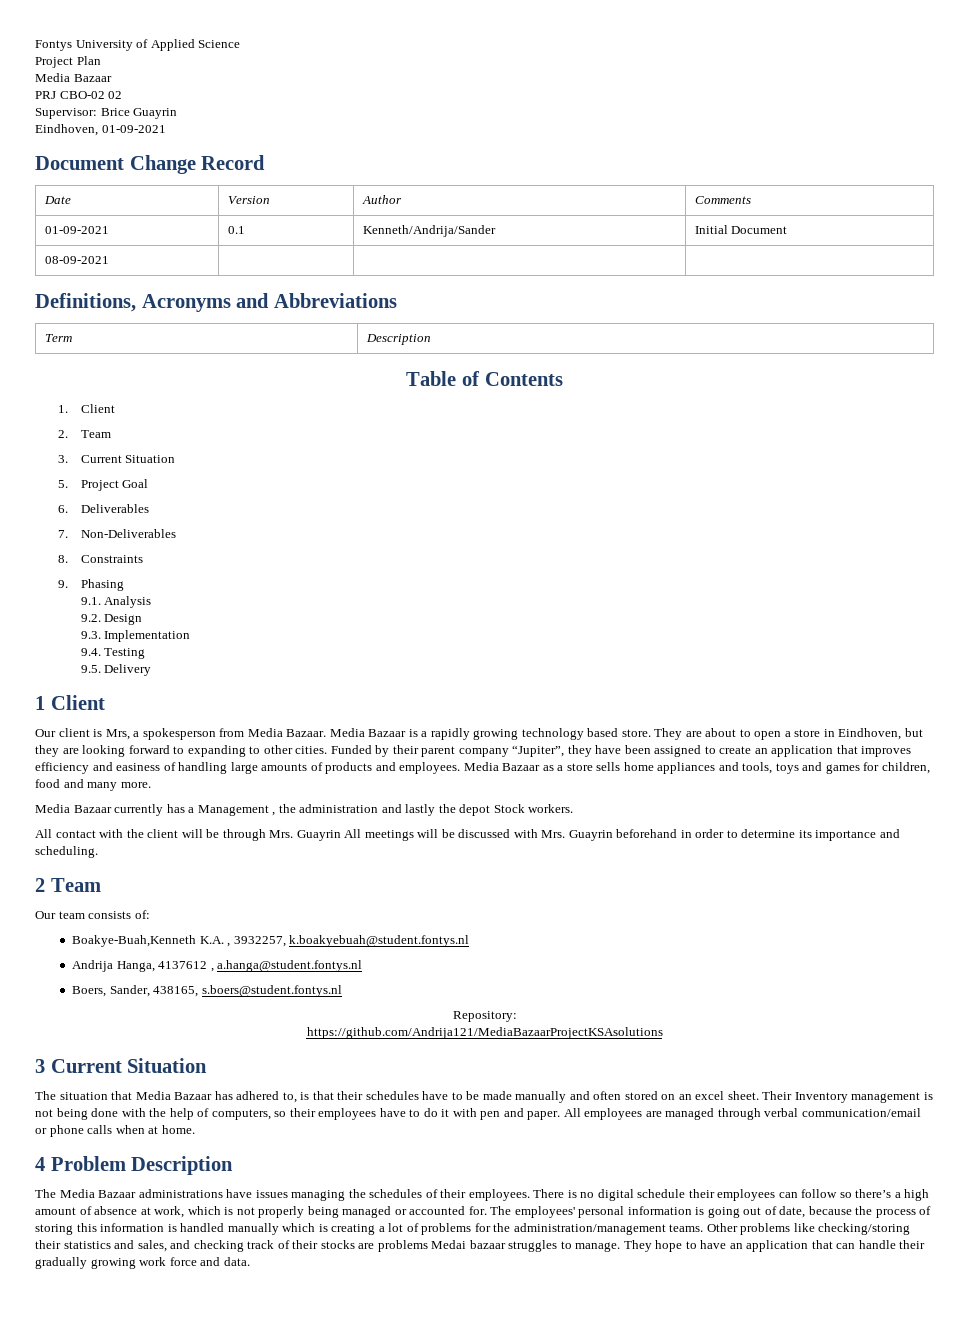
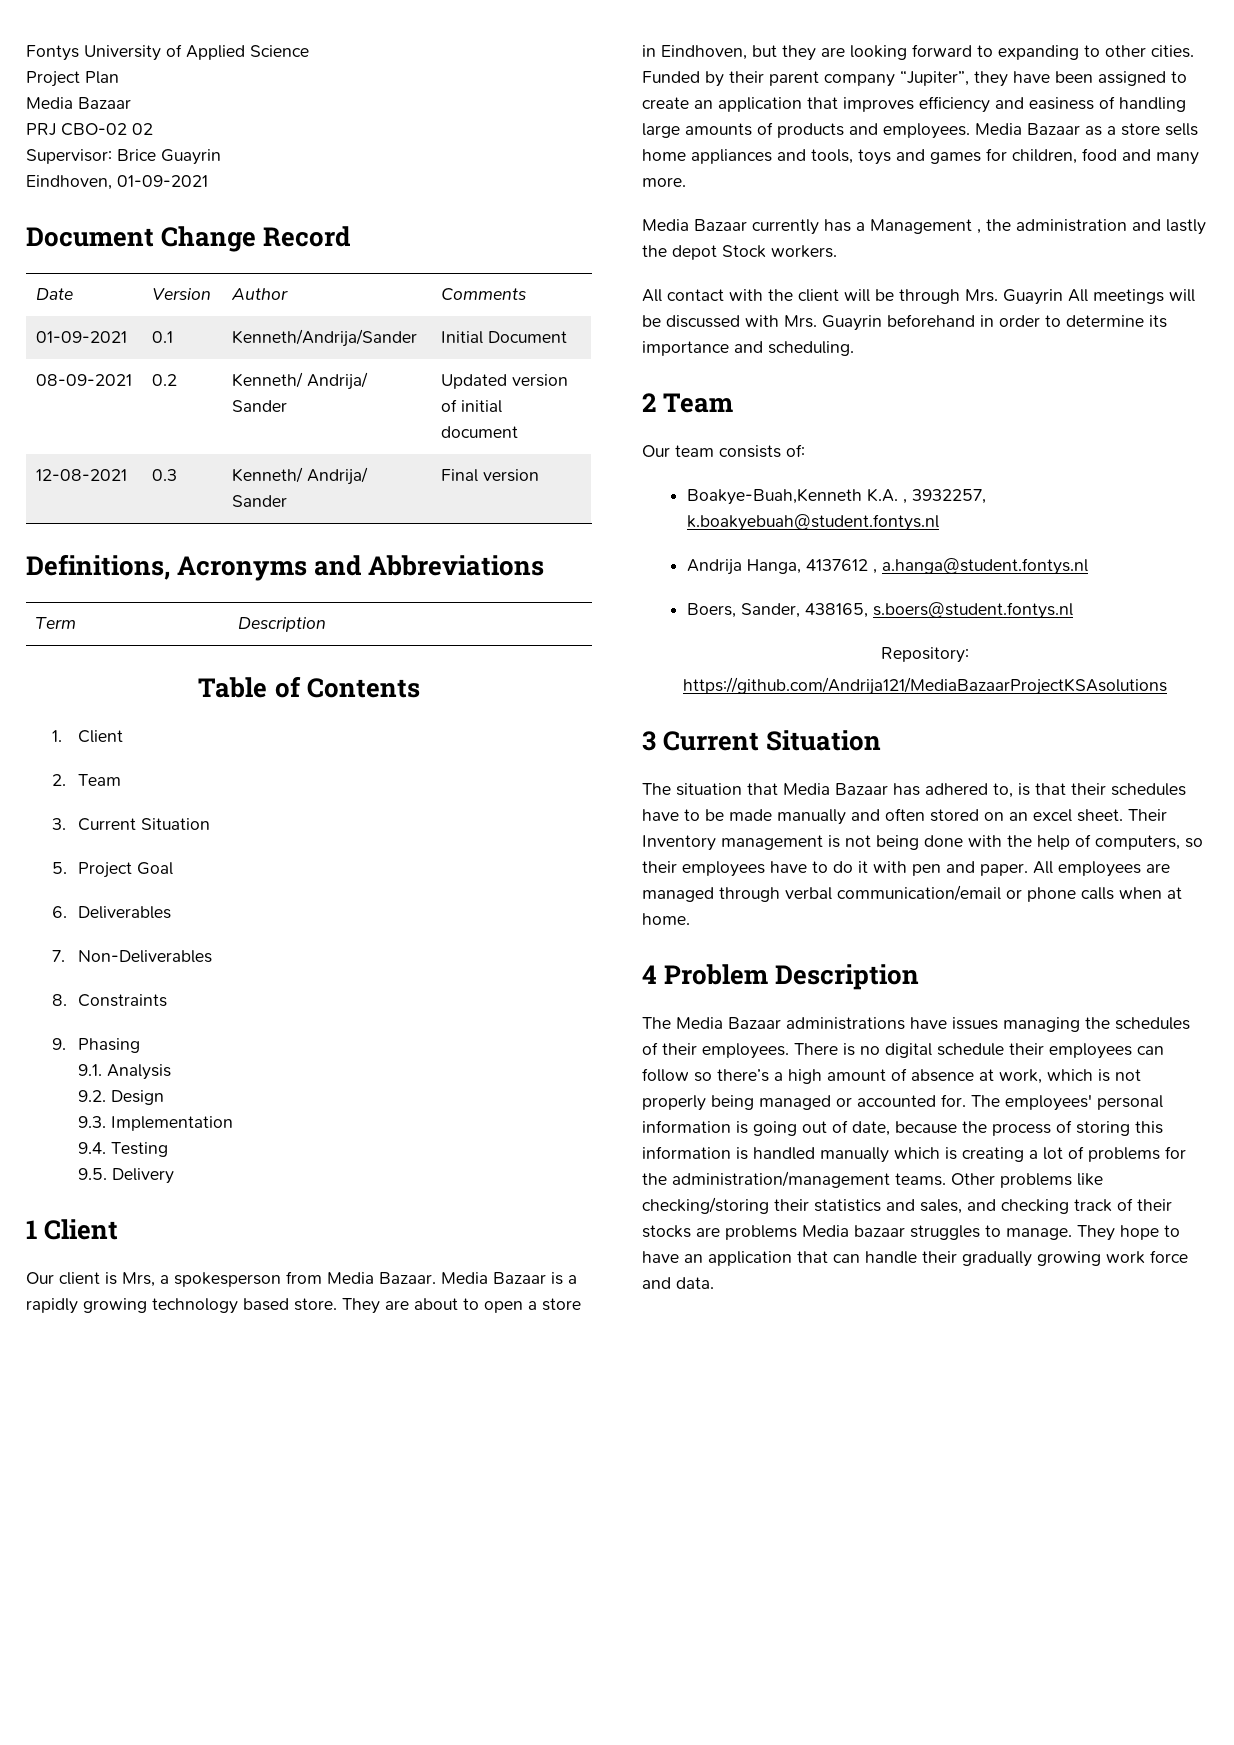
(109, 260) | | -> [151,374,177,386] [231,372,368,390] [231,400,287,412] [440,374,568,389] [440,399,502,413] [440,426,518,438] [35,469,127,481] [151,469,177,481] [231,467,368,485] [231,495,287,507] [440,469,539,482] 0.2 | Kenneth/ Andrija/ Sander | Updated version of initial document // 12-08-2021 | 0.3 | Kenneth/ Andrija/ Sander | Final version
[431,1240,467,1249] Medai -> [802,1225,849,1237] Media

